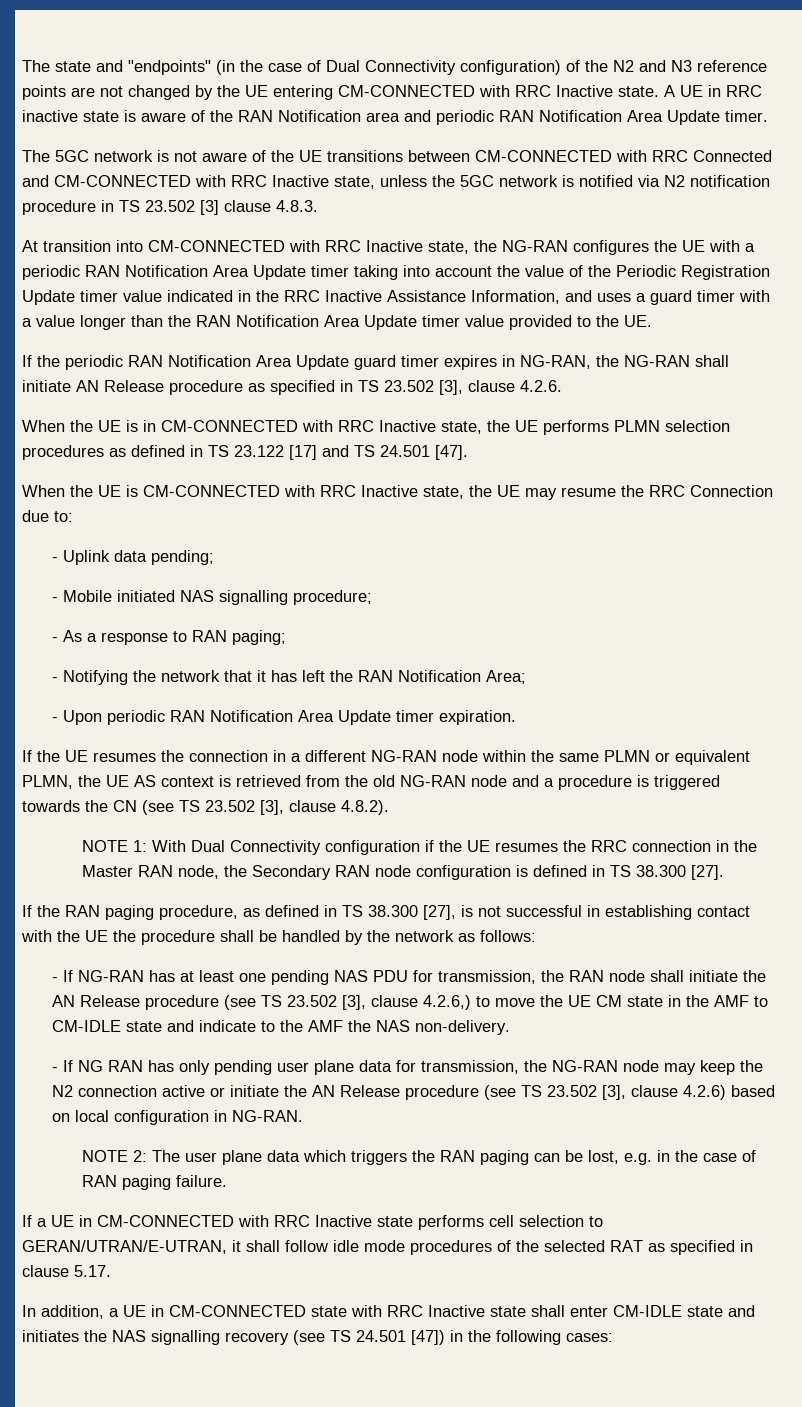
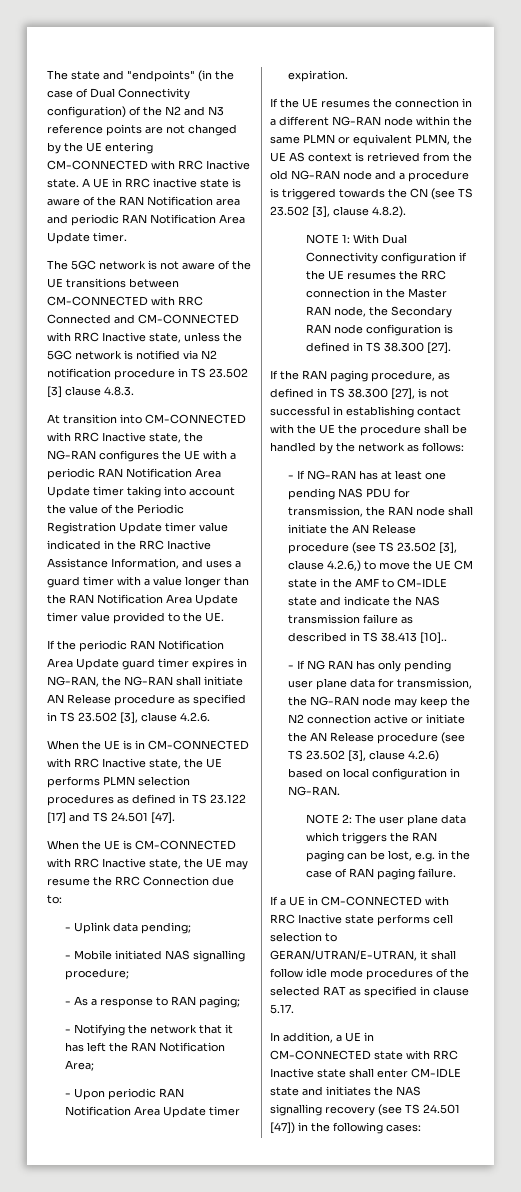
[260,1020,510,1035] to the AMF the NAS non-delivery. -> [393,596,441,606] [288,614,414,624] [288,632,448,644] the NAS transmission failure as described in TS 38.413 [10]..

